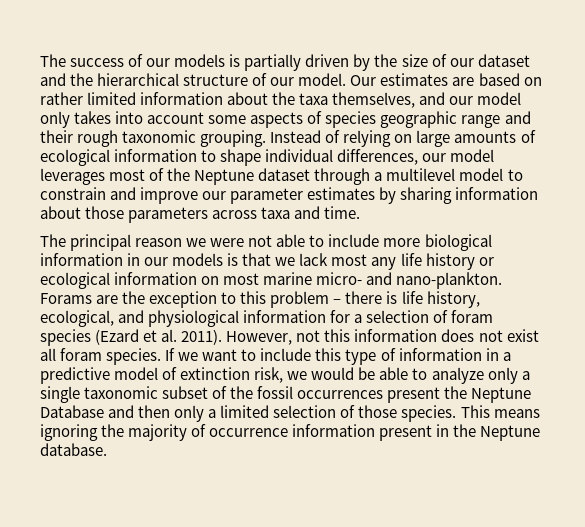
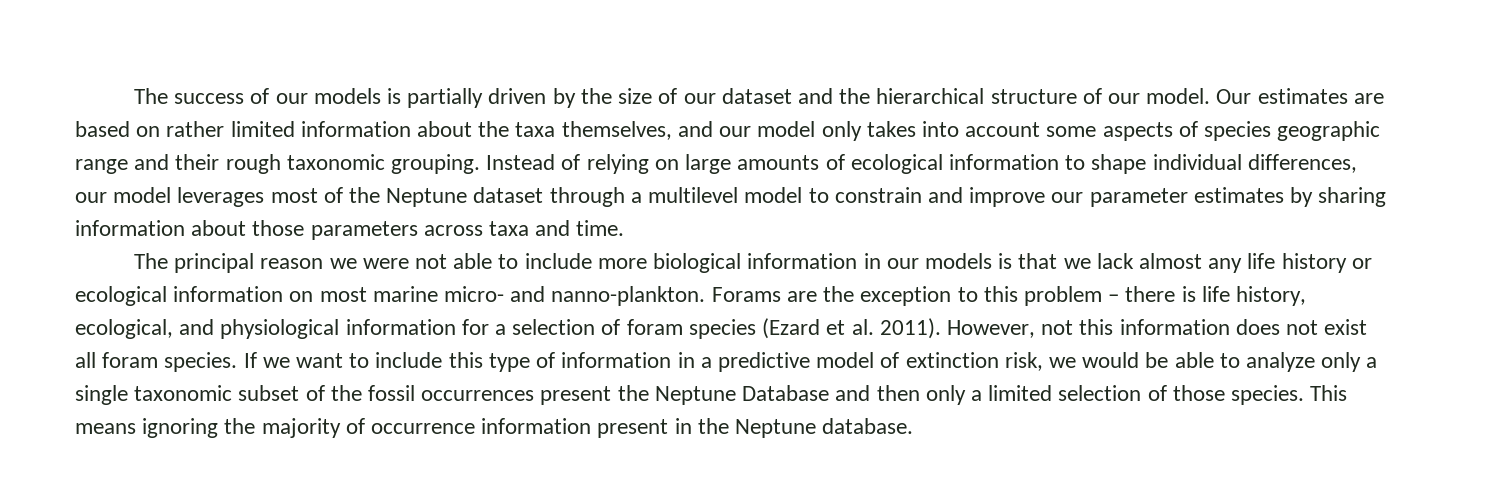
[331,254,368,266] most -> [1139,253,1203,269] almost
[396,272,503,289] nano-plankton. -> [551,286,706,306] nanno-plankton.

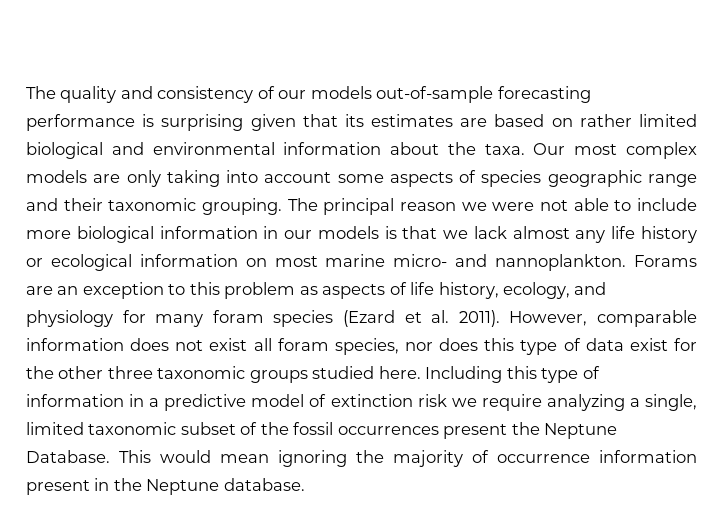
[134,88,1252,108] The success of our models is partially driven by the size of our dataset and the hierarchical structure of our model. Our -> [26,86,591,103] [26,114,364,131] The quality and consistency of our models out-of-sample forecasting performance is surprising given that its
[300,121,916,141] information about the taxa themselves, and our model only takes -> [26,142,697,159] [26,170,220,187] biological and environmental information about the taxa. Our most complex models are only taking
[225,154,281,174] rough -> (103, 204) none
[486,154,1357,174] [75,187,1387,207] [75,220,625,240] Instead of relying on large amounts of ecological information to shape individual differences, our model leverages most of the Neptune dataset through a multilevel model to constrain and improve our parameter estimates by sharing information about those parameters across taxa and time. // -> (282, 206) none
[551,286,706,306] nanno-plankton. -> [495,254,627,271] nannoplankton.
[823,286,855,302] the -> [57,286,79,295] an
[1108,286,1306,306] [75,319,621,339] – there is life history, ecological, and physiological information for a selection of -> [299,282,607,299] [26,310,204,327] as aspects of life history, ecology, and physiology for many
[1041,319,1114,335] not this -> [597,310,698,327] comparable
[164,352,443,372] species. If we want to include -> [334,338,697,355] [26,366,503,383] species, nor does this type of data exist for the other three taxonomic groups studied here. Including
[1004,352,1378,372] [75,385,128,405] risk, we would be able to analyze only a single -> [417,394,698,411] [26,422,84,435] risk we require analyzing a single, limited
[742,385,1348,405] [75,423,136,434] Database and then only a limited selection of those species. This means -> [26,450,269,463] Database. This would mean

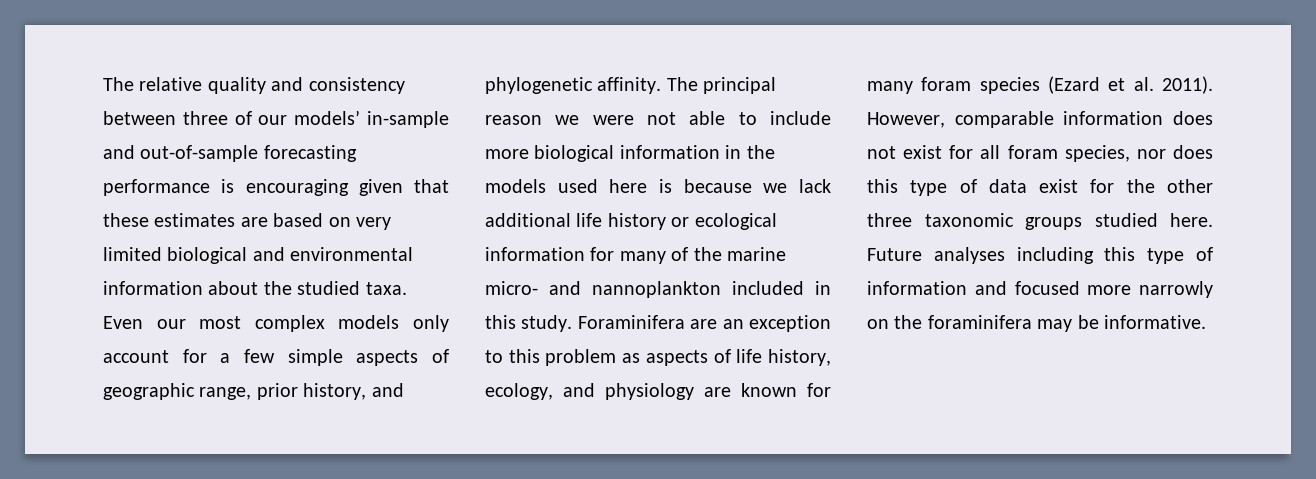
[26,86,56,99] The -> [103,77,203,91] The relative
[257,86,372,99] of our models -> [103,110,450,128] [103,145,135,159] between three of our models’ in-sample and
[161,114,244,131] surprising -> [245,179,349,196] encouraging
[344,114,364,127] its -> [103,213,149,227] these
[579,114,632,127] rather -> [356,217,391,230] very
[484,142,697,159] [26,170,697,187] [26,198,282,215] taxa. Our most complex models are only taking into account some aspects of species geographic range and their taxonomic grouping. -> [297,281,407,295] [103,315,449,332] [103,349,450,366] [103,383,404,400] [485,77,662,94] studied taxa. Even our most complex models only account for a few simple aspects of geographic range, prior history, and phylogenetic affinity.
[284,226,606,243] our models is that we lack almost any -> [746,145,775,159] [485,179,831,193] [485,213,571,227] the models used here is because we lack additional
[245,254,698,271] on most marine micro- and nannoplankton. Forams -> [590,247,786,264] [485,281,831,298] [485,315,685,332] for many of the marine micro- and nannoplankton included in this study. Foraminifera
(113, 318) none -> [704,383,797,397] are known
(248, 344) none -> [949,145,974,159] for
[425,366,503,383] Including -> [867,247,1094,264] Future analyses including
[129,394,698,411] [26,422,618,439] [26,450,697,467] [26,478,305,495] in a predictive model of extinction risk we require analyzing a single, limited taxonomic subset of the fossil occurrences present the Neptune Database. This would mean ignoring the majority of occurrence information present in the Neptune database. -> [974,281,1213,298] [867,315,1206,332] and focused more narrowly on the foraminifera may be informative.

